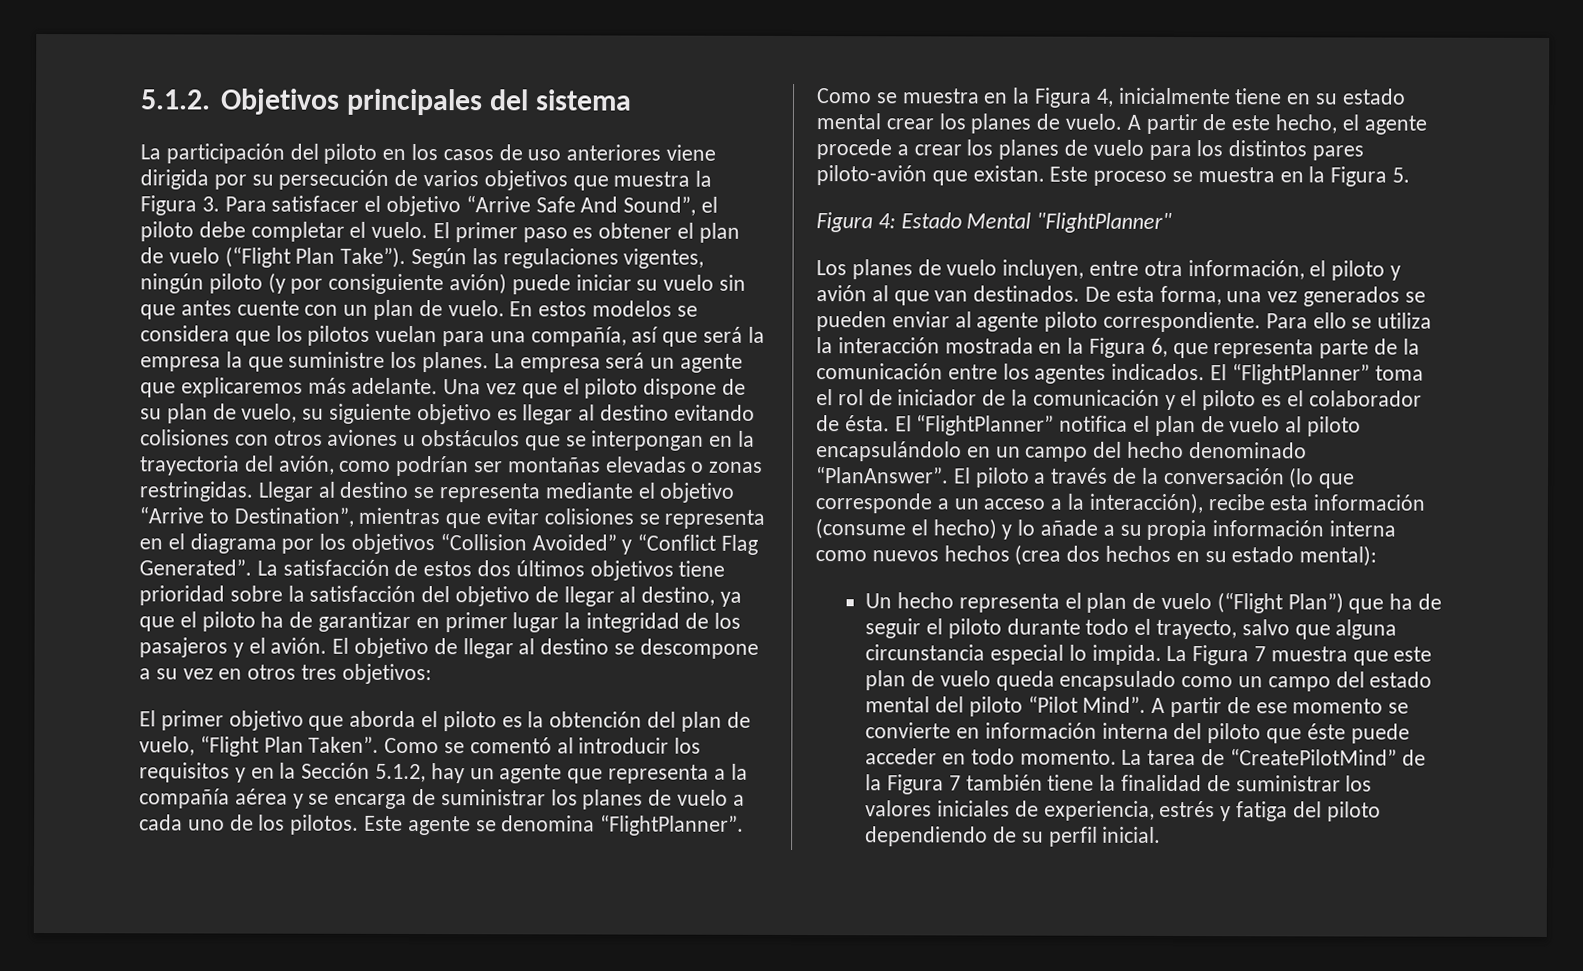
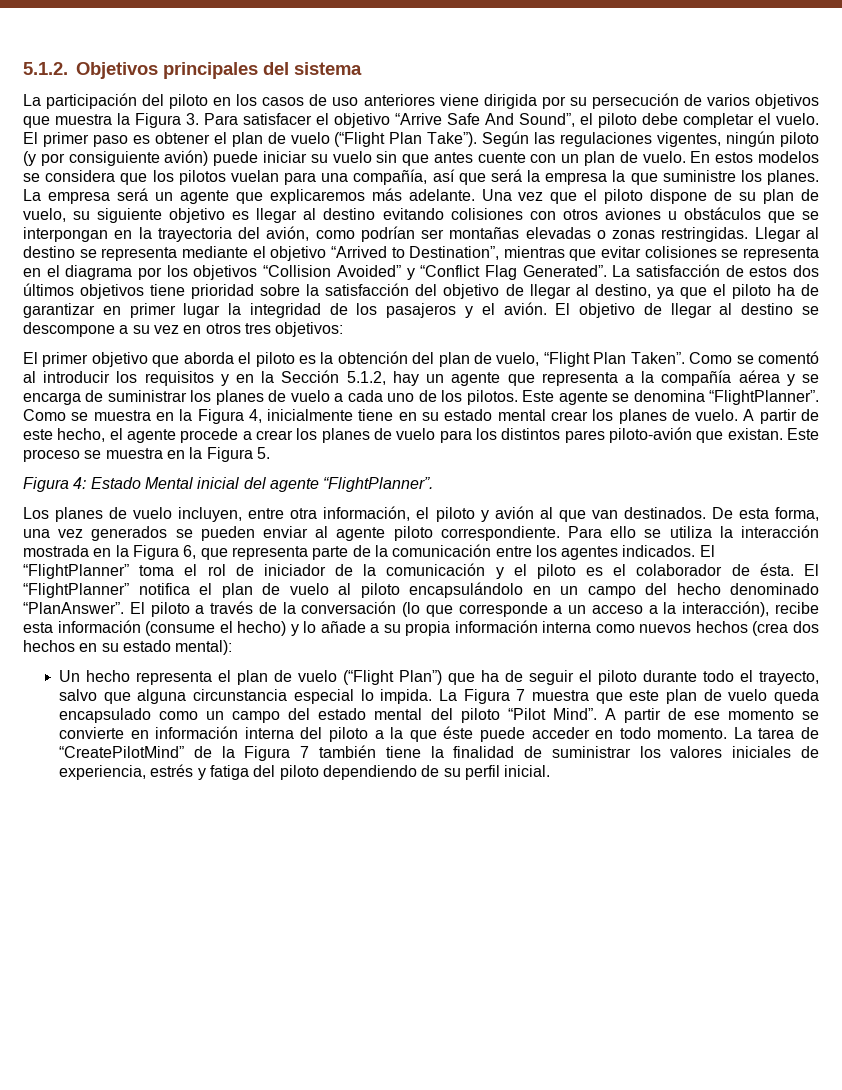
[139,506,204,524] “Arrive -> [330,246,387,258] “Arrived
[1036,212,1173,233] "FlightPlanner" -> [197,477,434,492] inicial del agente “FlightPlanner”.
(1262, 733) none -> [374,727,404,739] a la

